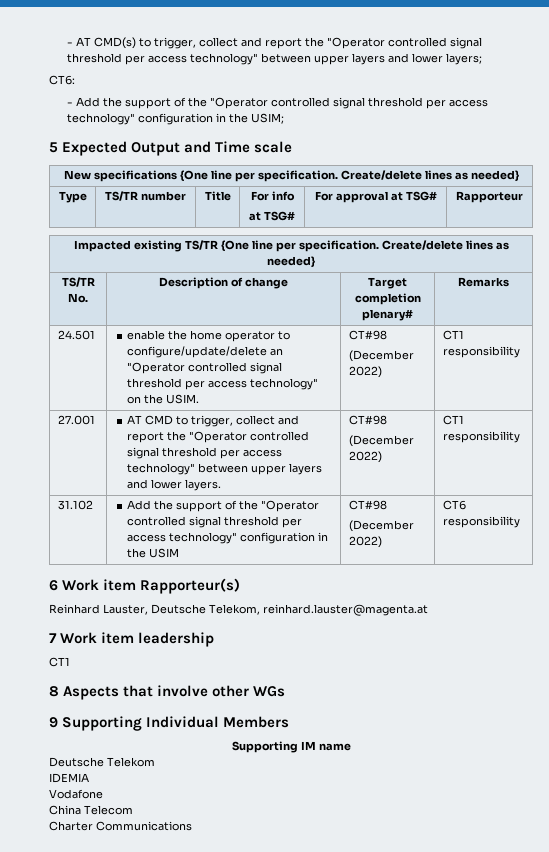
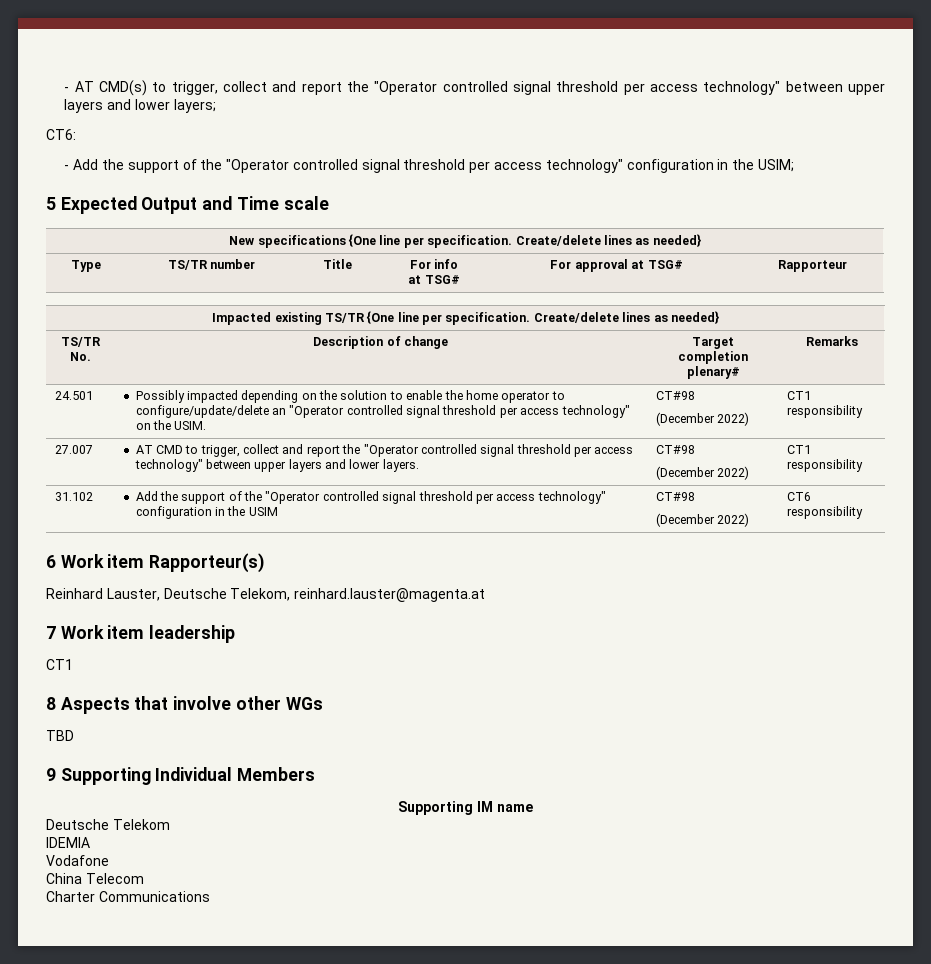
(95, 335) none -> [135,390,403,403] Possibly impacted depending on the solution to
[57,415,95,425] 27.001 -> [54,445,93,454] 27.007
(286, 691) none -> [46,730,74,741] // TBD

